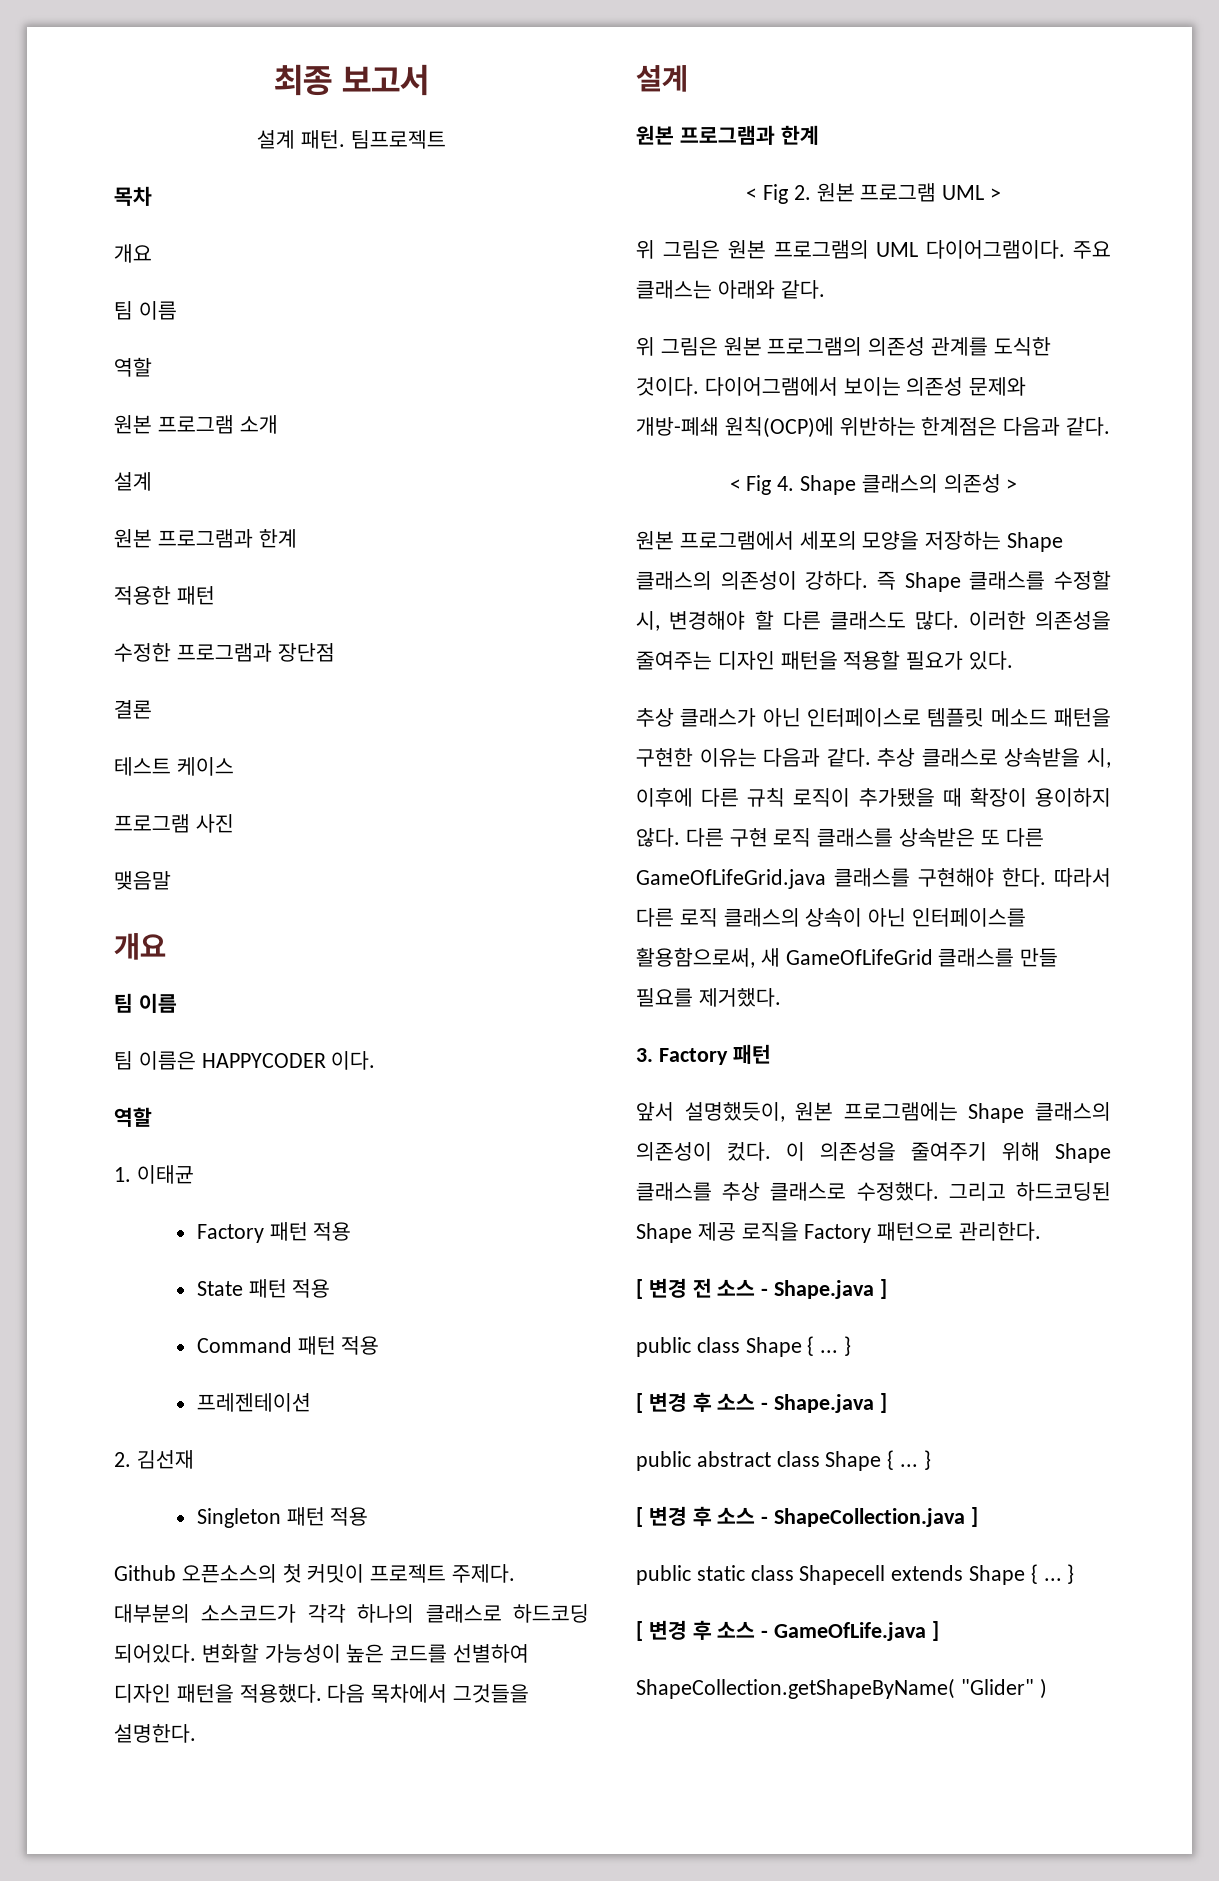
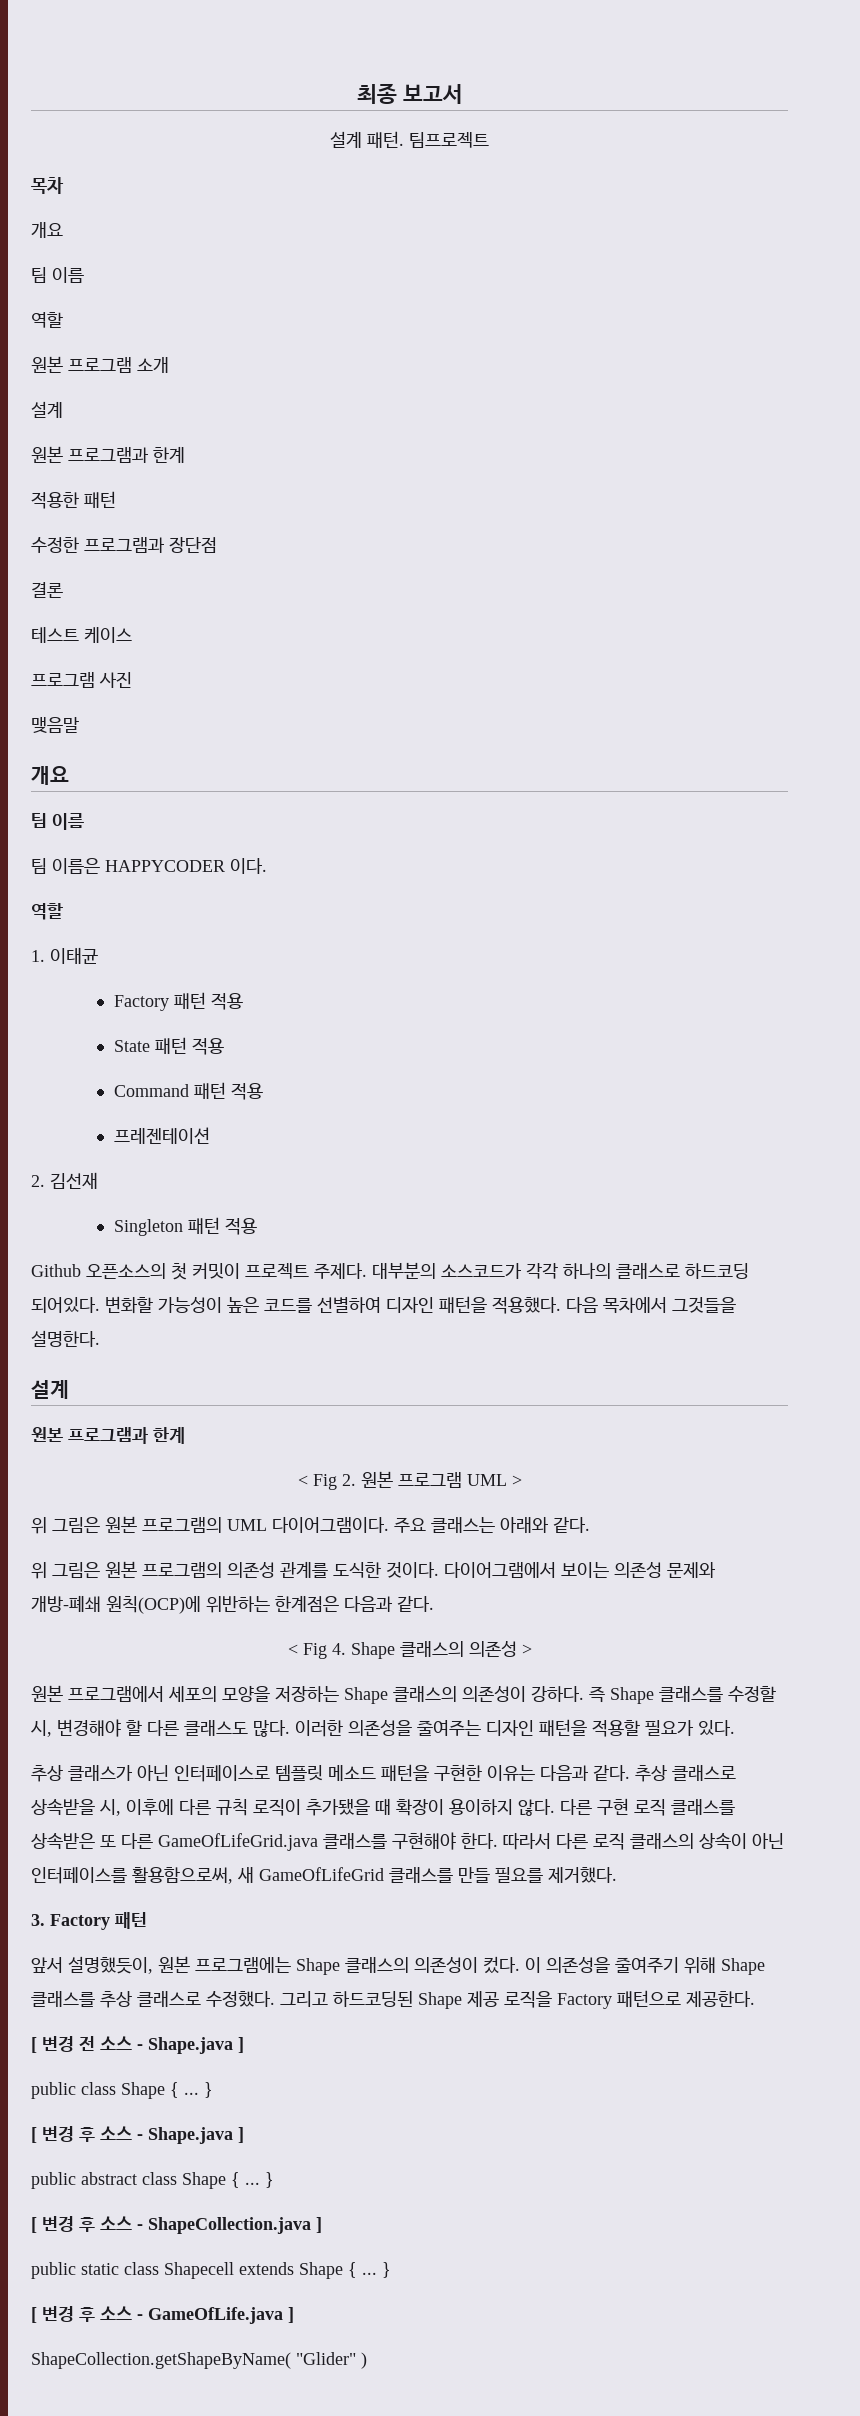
[959,1222,1042,1241] 관리한다. -> [686,1991,755,2007] 제공한다.

